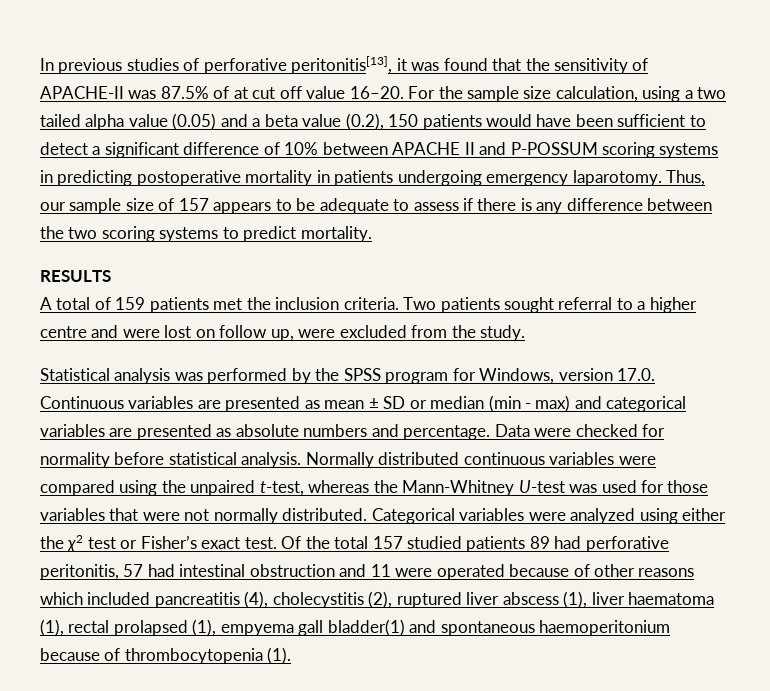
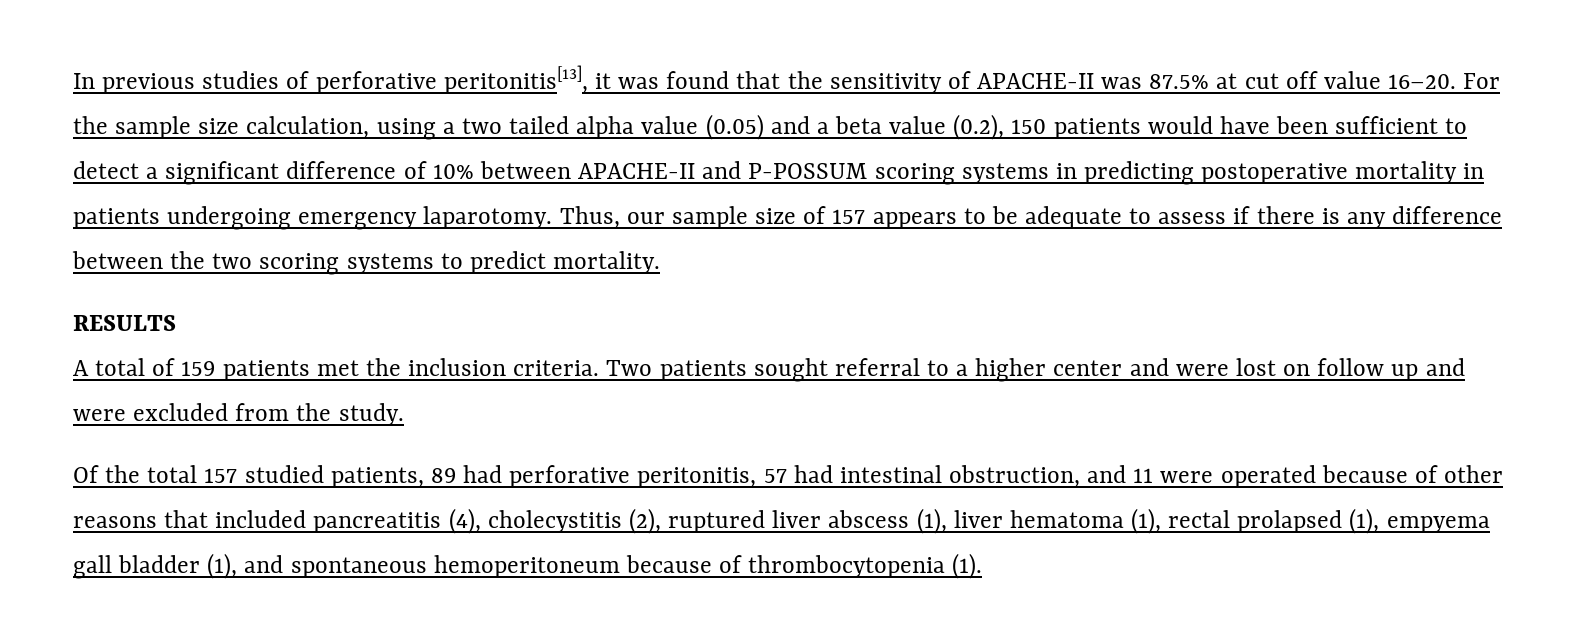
[213,86,230,99] of -> (1210, 81) none
[392,142,475,155] APACHE II -> [578,163,696,179] APACHE-II
[40,326,87,338] centre -> [1053,360,1123,376] center
[270,329,294,341] up, -> [1391,358,1465,381] up and
[40,368,656,384] [40,395,687,412] [40,424,666,440] [40,452,656,468] [40,480,709,496] [40,508,727,524] [40,535,277,552] Statistical analysis was performed by the SPSS program for Windows, version 17.0. Continuous variables are presented as mean ± SD or median (min - max) and categorical variables are presented as absolute numbers and percentage. Data were checked for normality before statistical analysis. Normally distributed continuous variables were compared using the unpaired t-test, whereas the Mann-Whitney U-test was used for those variables that were not normally distributed. Categorical variables were analyzed using either the χ2 test or Fisher’s exact test. -> (404, 414) none
[466,536,526,552] patients -> [330,467,424,488] patients,
[249,564,335,577] obstruction -> [949,465,1081,488] obstruction,
[40,592,83,605] which -> [164,510,209,528] that
[628,592,715,605] haematoma -> [1009,510,1124,528] hematoma
[327,619,405,636] bladder(1) -> [118,553,238,579] bladder (1),
[539,620,671,636] haemoperitonium -> [433,555,620,578] hemoperitoneum

